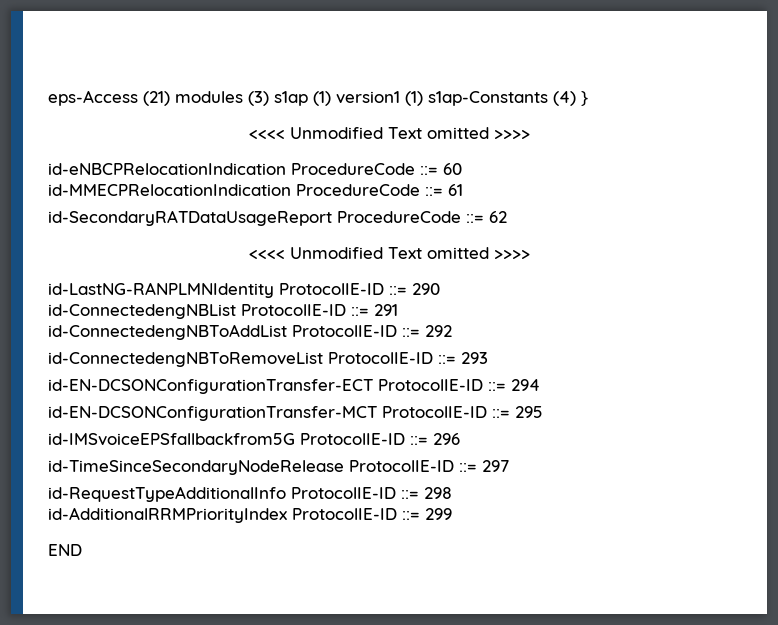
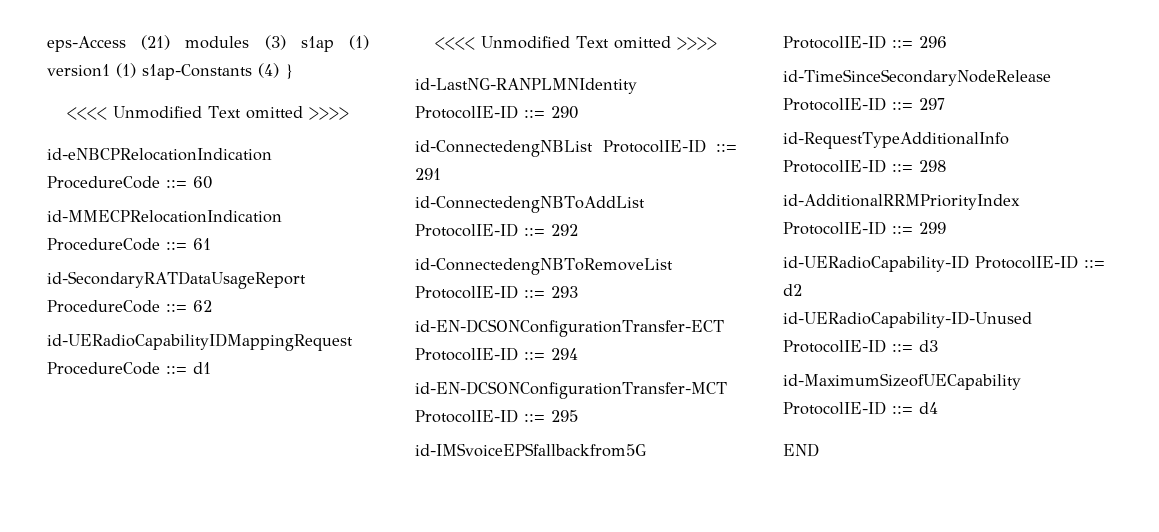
(507, 217) none -> [47,333,353,351] [47,362,211,375] // id-UERadioCapabilityIDMappingRequest ProcedureCode ::= d1
(452, 514) none -> [783,255,1105,272] [783,284,802,296] [783,311,1032,328] [783,339,938,353] [783,373,1021,390] [783,401,938,415] // id-UERadioCapability-ID ProtocolIE-ID ::= d2 // id-UERadioCapability-ID-Unused ProtocolIE-ID ::= d3 // id-MaximumSizeofUECapability ProtocolIE-ID ::= d4

